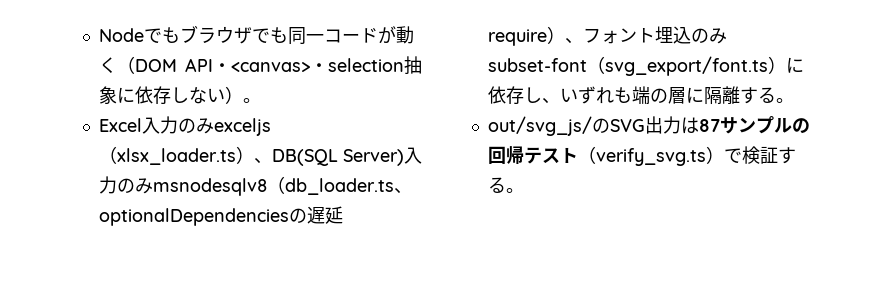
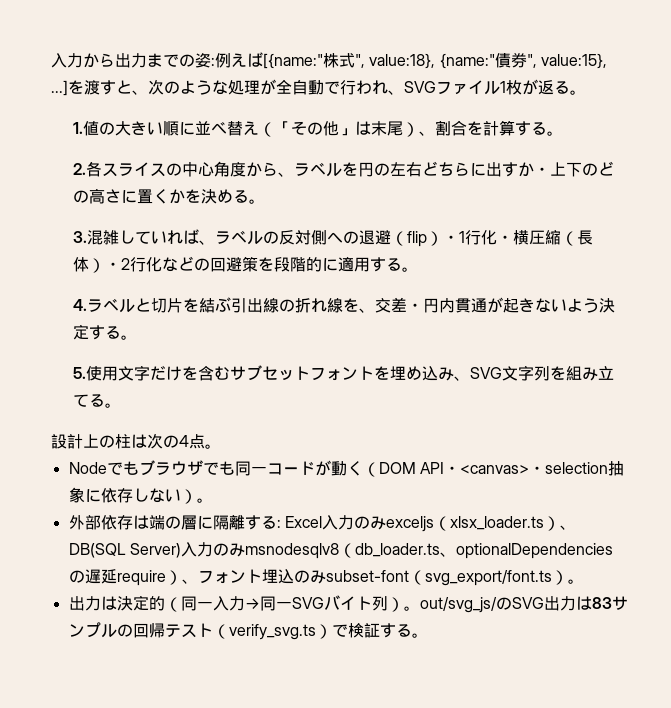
(98, 35) none -> [51,52,607,69] [51,79,586,96] [73,120,564,137] [73,161,615,177] [73,188,266,204] [73,229,594,247] [73,256,419,273] [73,297,616,313] [73,324,138,340] [73,365,615,381] [73,394,122,408] [51,433,221,449] 入力から出力までの姿:例えば[{name:"株式", value:18}, {name:"債券", value:15}, ...]を渡すと、次のような処理が全自動で行われ、SVGファイル1枚が返る。 // 1.値の大きい順に並べ替え（「その他」は末尾）、割合を計算する。 // 2.各スライスの中心角度から、ラベルを円の左右どちらに出すか・上下のどの高さに置くかを決める。 // 3.混雑していれば、ラベルの反対側への退避（flip）・1行化・横圧縮（長体）・2行化などの回避策を段階的に適用する。 // 4.ラベルと切片を結ぶ引出線の折れ線を、交差・円内貫通が起きないよう決定する。 // 5.使用文字だけを含むサブセットフォントを埋め込み、SVG文字列を組み立てる。 // 設計上の柱は次の4点。 //
(261, 100) none -> [68,514,281,530] 外部依存は端の層に隔離する:
[785,57,804,73] [487,86,794,105] に依存し、いずれも端の層に隔離する。 // -> [567,579,584,584] [68,595,420,612] 。 // 出力は決定的（同一入力→同一SVGバイト列）。
[698,119,720,132] 87 -> [591,597,612,609] 83

